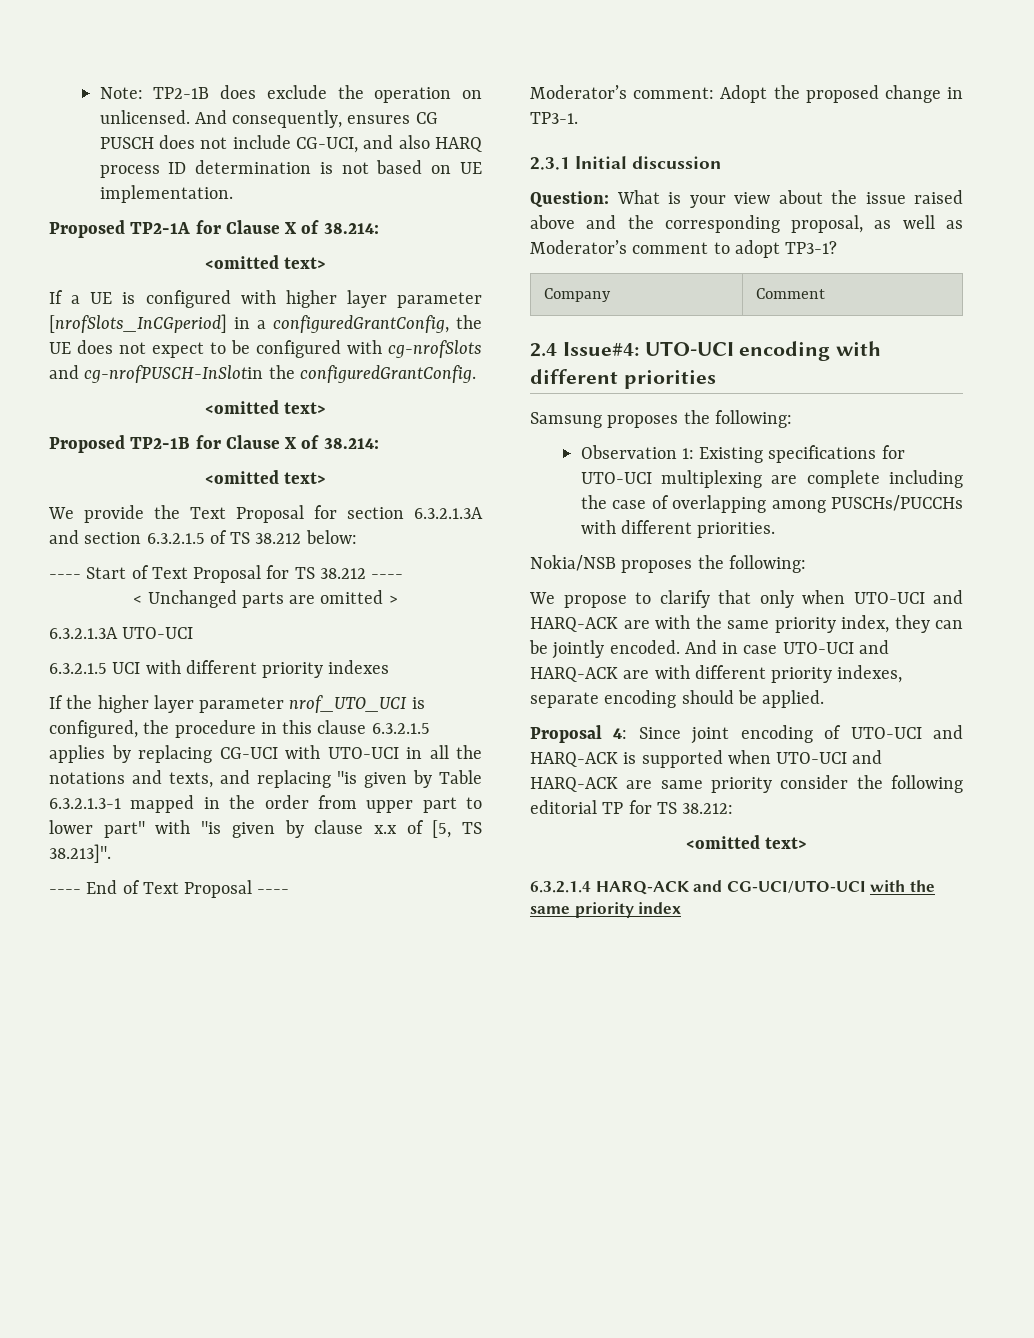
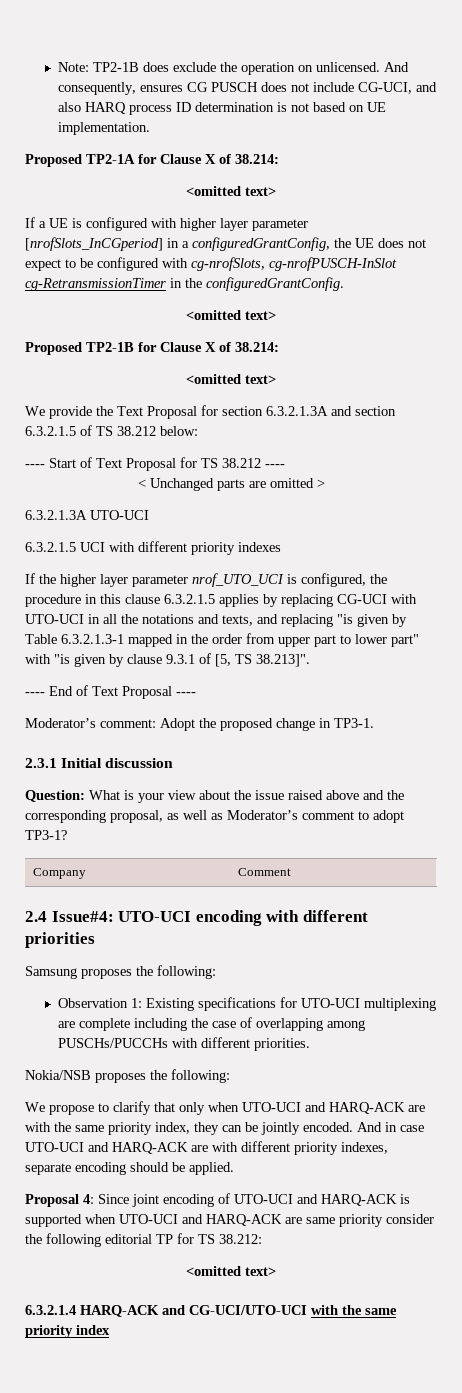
[388,340,482,358] [49,365,264,383] cg-nrofSlots and cg-nrofPUSCH-InSlotin -> [191,257,397,271] [25,278,182,291] cg-nrofSlots, cg-nrofPUSCH-InSlot cg-RetransmissionTimer in
[373,825,397,834] x.x -> [166,654,195,664] 9.3.1

